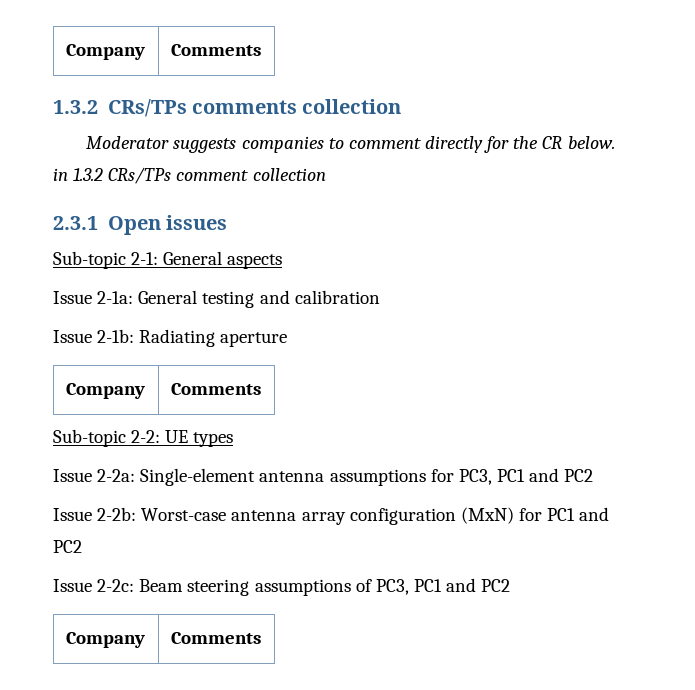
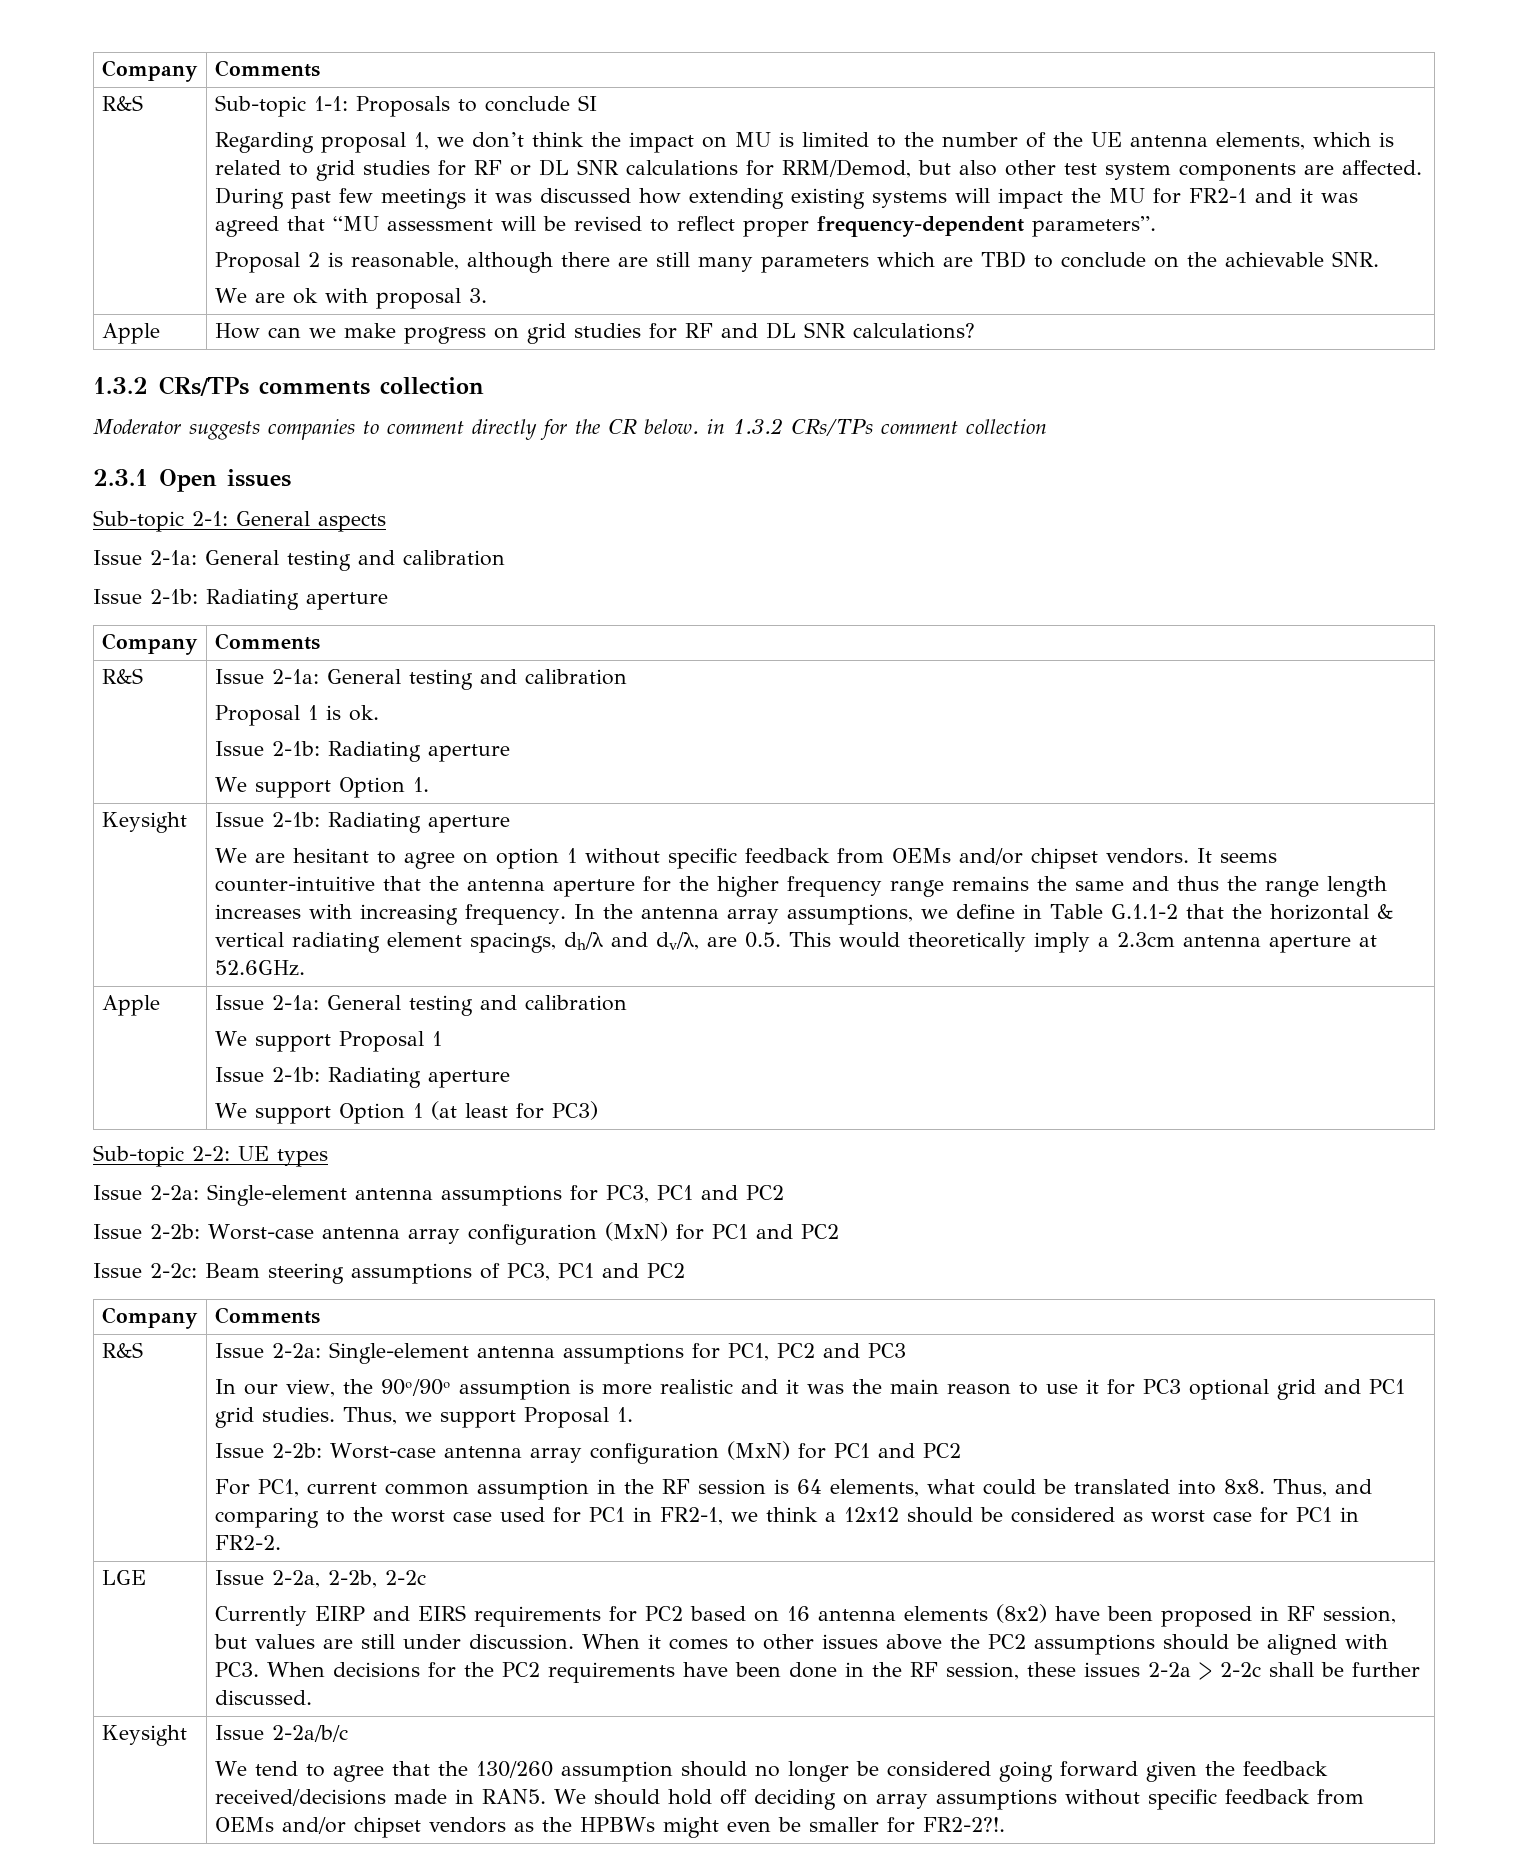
[65,44,145,60] [170,44,261,56] Company | Comments -> [101,60,198,82] [214,60,320,77] [101,95,143,111] [214,95,597,117] [214,132,1394,153] [214,159,1422,181] [214,187,1358,209] [214,216,1156,237] [214,251,1379,273] [214,288,487,309] [101,323,160,344] [214,322,975,344] Company | Comments // R&S | Sub-topic 1-1: Proposals to conclude SI // Regarding proposal 1, we don’t think the impact on MU is limited to the number of the UE antenna elements, which is related to grid studies for RF or DL SNR calculations for RRM/Demod, but also other test system components are affected. During past few meetings it was discussed how extending existing systems will impact the MU for FR2-1 and it was agreed that “MU assessment will be revised to reflect proper frequency-dependent parameters”. // Proposal 2 is reasonable, although there are still many parameters which are TBD to conclude on the achievable SNR. // We are ok with proposal 3. // Apple | How can we make progress on grid studies for RF and DL SNR calculations?
(261, 389) none -> [101,668,143,684] [214,669,627,690] [214,705,379,726] [214,741,510,762] [214,777,429,798] [101,812,187,833] [214,812,510,833] [214,848,1277,869] [214,876,1387,897] [214,904,1393,925] [214,932,1377,953] [214,960,305,976] [101,995,160,1016] [214,995,627,1016] [214,1031,442,1052] [214,1067,510,1088] [214,1101,598,1124] // R&S | Issue 2-1a: General testing and calibration // Proposal 1 is ok. // Issue 2-1b: Radiating aperture // We support Option 1. // Keysight | Issue 2-1b: Radiating aperture // We are hesitant to agree on option 1 without specific feedback from OEMs and/or chipset vendors. It seems counter-intuitive that the antenna aperture for the higher frequency range remains the same and thus the range length increases with increasing frequency. In the antenna array assumptions, we define in Table G.1.1-2 that the horizontal & vertical radiating element spacings, dh/λ and dv/λ, are 0.5. This would theoretically imply a 2.3cm antenna aperture at 52.6GHz. // Apple | Issue 2-1a: General testing and calibration // We support Proposal 1 // Issue 2-1b: Radiating aperture // We support Option 1 (at least for PC3)
(261, 638) none -> [101,1342,143,1358] [214,1342,906,1364] [214,1379,1405,1400] [214,1407,633,1428] [214,1441,961,1464] [214,1479,1372,1500] [214,1507,1359,1528] [214,1535,281,1550] [101,1570,146,1585] [214,1570,426,1588] [214,1604,1396,1627] [213,1634,1388,1655] [214,1662,1420,1683] [214,1690,312,1705] [101,1725,187,1746] [214,1725,348,1742] [214,1761,1328,1782] [214,1789,1364,1810] [214,1817,1005,1838] // R&S | Issue 2-2a: Single-element antenna assumptions for PC1, PC2 and PC3 // In our view, the 90º/90º assumption is more realistic and it was the main reason to use it for PC3 optional grid and PC1 grid studies. Thus, we support Proposal 1. // Issue 2-2b: Worst-case antenna array configuration (MxN) for PC1 and PC2 // For PC1, current common assumption in the RF session is 64 elements, what could be translated into 8x8. Thus, and comparing to the worst case used for PC1 in FR2-1, we think a 12x12 should be considered as worst case for PC1 in FR2-2. // LGE | Issue 2-2a, 2-2b, 2-2c // Currently EIRP and EIRS requirements for PC2 based on 16 antenna elements (8x2) have been proposed in RF session, but values are still under discussion. When it comes to other issues above the PC2 assumptions should be aligned with PC3. When decisions for the PC2 requirements have been done in the RF session, these issues 2-2a > 2-2c shall be further discussed. // Keysight | Issue 2-2a/b/c // We tend to agree that the 130/260 assumption should no longer be considered going forward given the feedback received/decisions made in RAN5. We should hold off deciding on array assumptions without specific feedback from OEMs and/or chipset vendors as the HPBWs might even be smaller for FR2-2?!.

